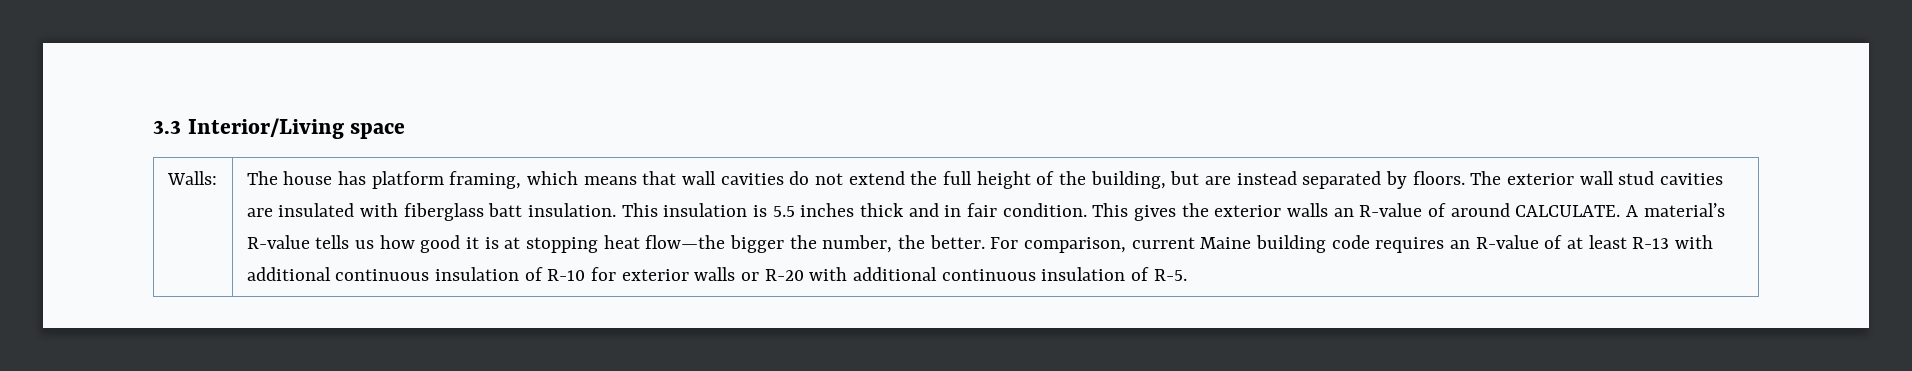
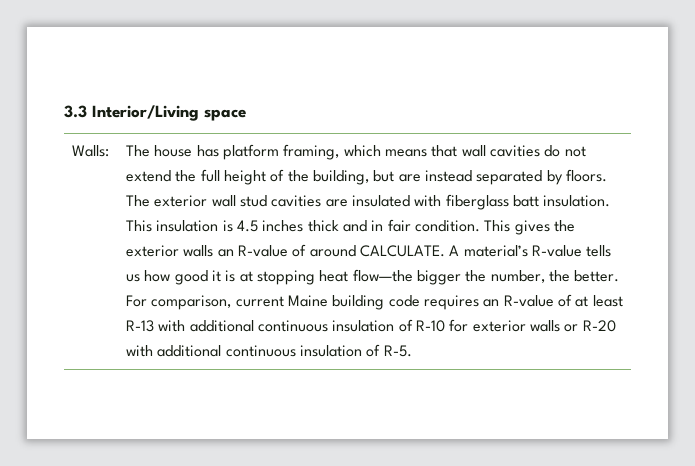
[772,206,795,217] 5.5 -> [237,220,259,232] 4.5

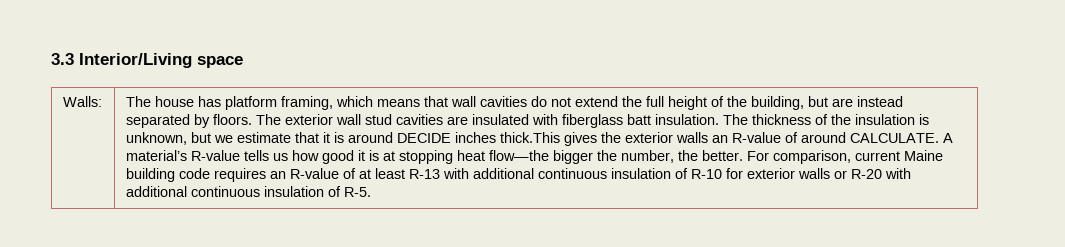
[126,219,511,232] This insulation is 4.5 inches thick and in fair condition. This -> [722,114,929,125] [125,132,560,145] The thickness of the insulation is unknown, but we estimate that it is around DECIDE inches thick.This

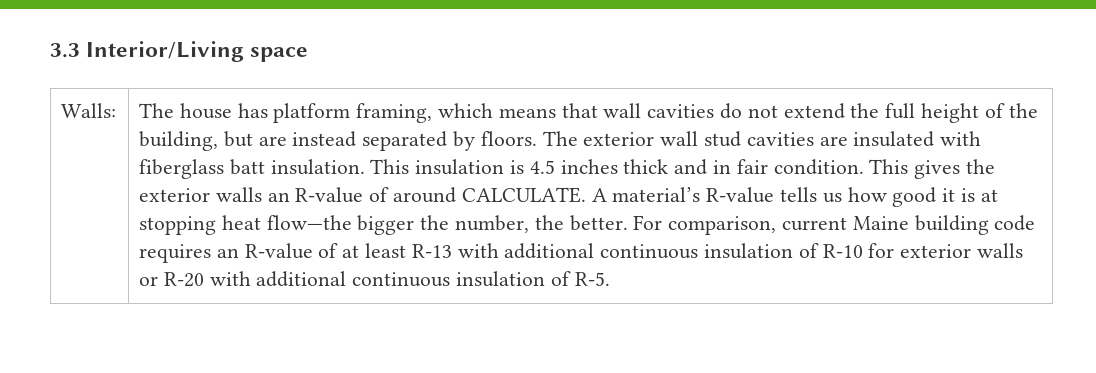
[722,114,929,125] [125,132,560,145] The thickness of the insulation is unknown, but we estimate that it is around DECIDE inches thick.This -> [370,159,909,175] This insulation is 4.5 inches thick and in fair condition. This

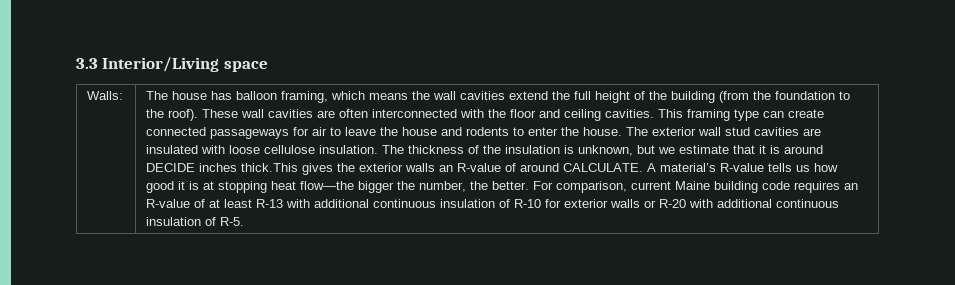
[273,103,351,123] platform -> [236,91,278,100] balloon
[561,103,778,119] that wall cavities do not -> [412,91,506,100] the wall cavities
[139,131,537,151] building, but are instead separated by floors. -> [671,91,851,103] [146,109,825,121] [146,127,623,139] building (from the foundation to the roof). These wall cavities are often interconnected with the floor and ceiling cavities. This framing type can create connected passageways for air to leave the house and rodents to enter the house.
[139,159,909,179] fiberglass batt insulation. This insulation is 4.5 inches thick and in fair condition. This -> [229,145,824,156] [146,163,299,172] loose cellulose insulation. The thickness of the insulation is unknown, but we estimate that it is around DECIDE inches thick.This

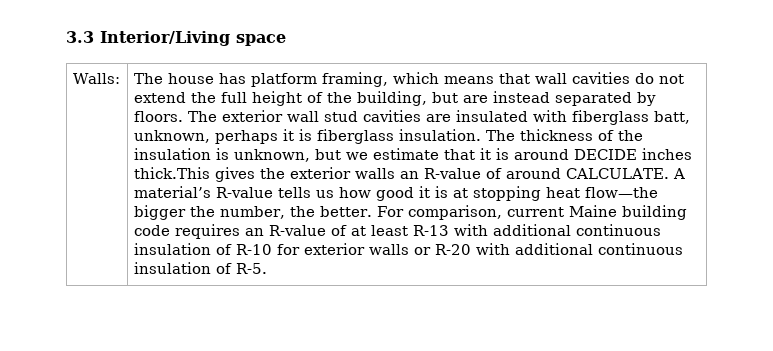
[236,91,278,100] balloon -> [250,73,317,87] platform
[412,91,506,100] the wall cavities -> [498,72,684,84] that wall cavities do not
[671,91,851,103] [146,109,825,121] [146,127,623,139] building (from the foundation to the roof). These wall cavities are often interconnected with the floor and ceiling cavities. This framing type can create connected passageways for air to leave the house and rodents to enter the house. -> [356,91,656,106] [133,111,183,122] building, but are instead separated by floors.
[229,145,316,154] loose cellulose -> [571,110,690,125] [133,129,394,144] fiberglass batt, unknown, perhaps it is fiberglass

